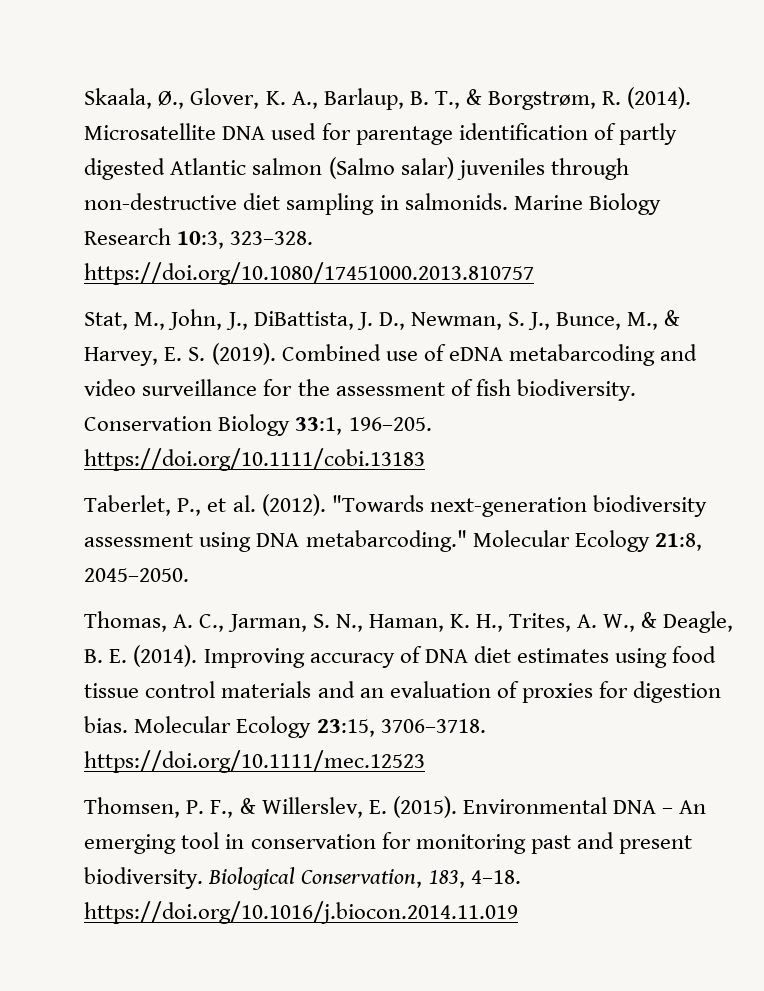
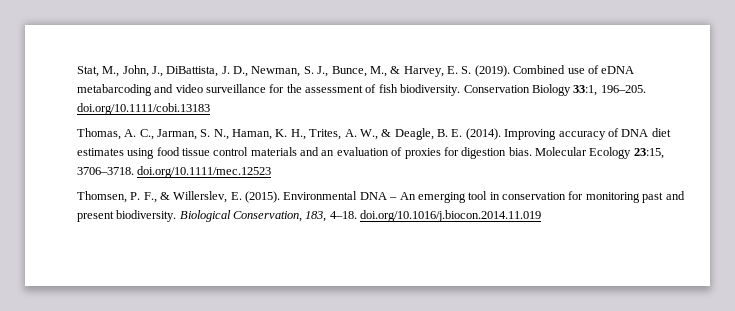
[84,87,692,110] [84,123,677,145] [84,157,629,180] [84,193,661,215] [84,228,314,249] [84,262,535,285] Skaala, Ø., Glover, K. A., Barlaup, B. T., & Borgstrøm, R. (2014). Microsatellite DNA used for parentage identification of partly digested Atlantic salmon (Salmo salar) juveniles through non-destructive diet sampling in salmonids. Marine Biology Research 10:3, 323–328. https://doi.org/10.1080/17451000.2013.810757 // -> (76, 71) none
[84,448,426,471] [84,494,707,517] [84,530,702,552] [84,568,190,582] https://doi.org/10.1111/cobi.13183 // Taberlet, P., et al. (2012). "Towards next-generation biodiversity assessment using DNA metabarcoding." Molecular Ecology 21:8, 2045–2050. -> [76,103,210,115] doi.org/10.1111/cobi.13183
[84,750,426,773] https://doi.org/10.1111/mec.12523 -> [137,166,272,178] doi.org/10.1111/mec.12523
[84,901,519,924] https://doi.org/10.1016/j.biocon.2014.11.019 -> [360,210,542,222] doi.org/10.1016/j.biocon.2014.11.019

